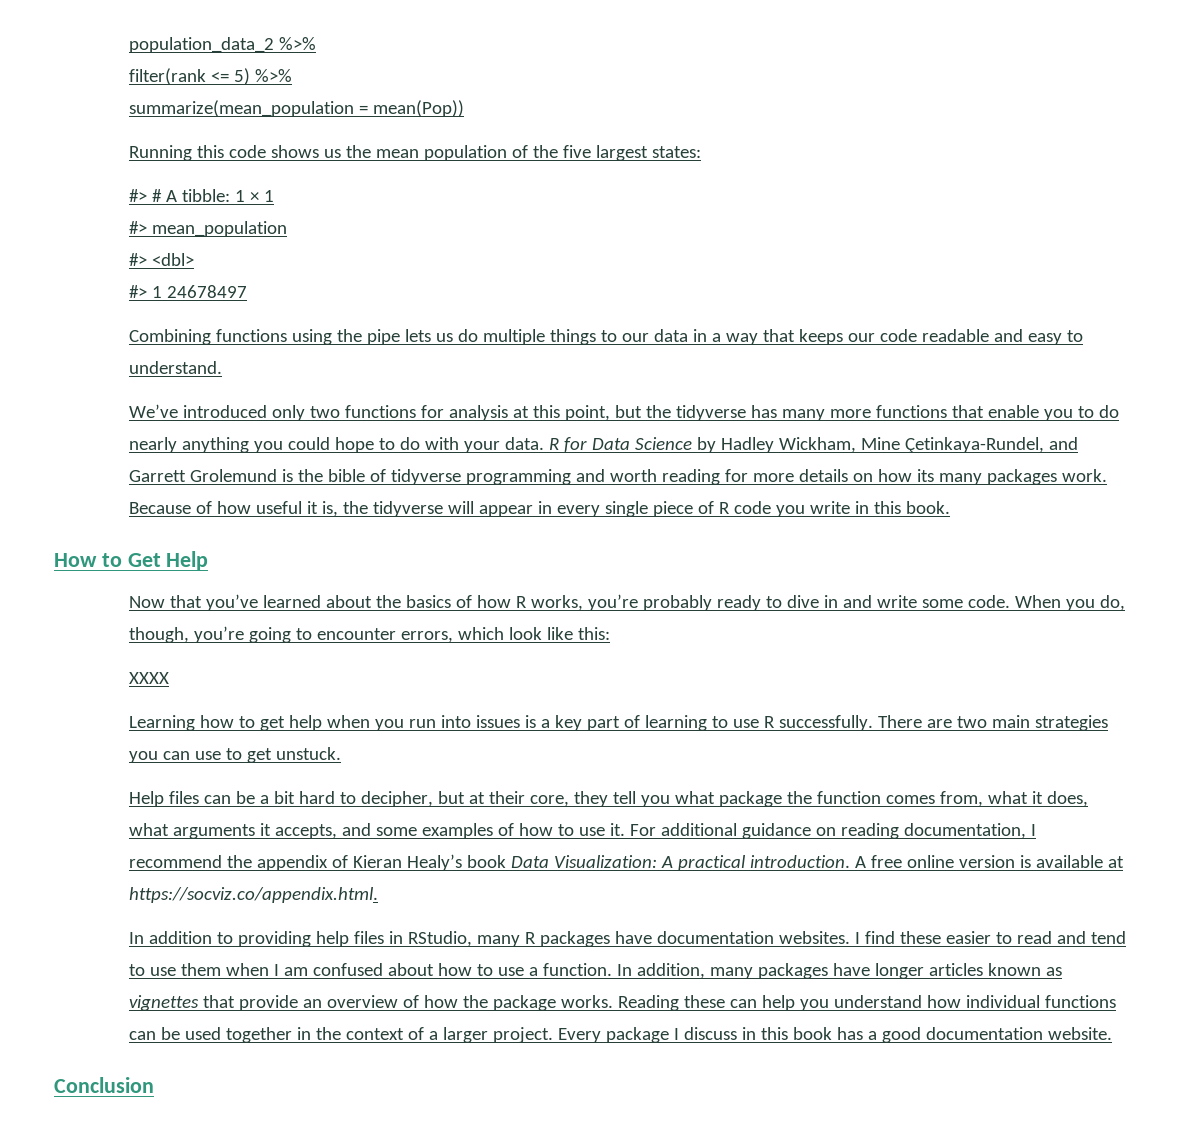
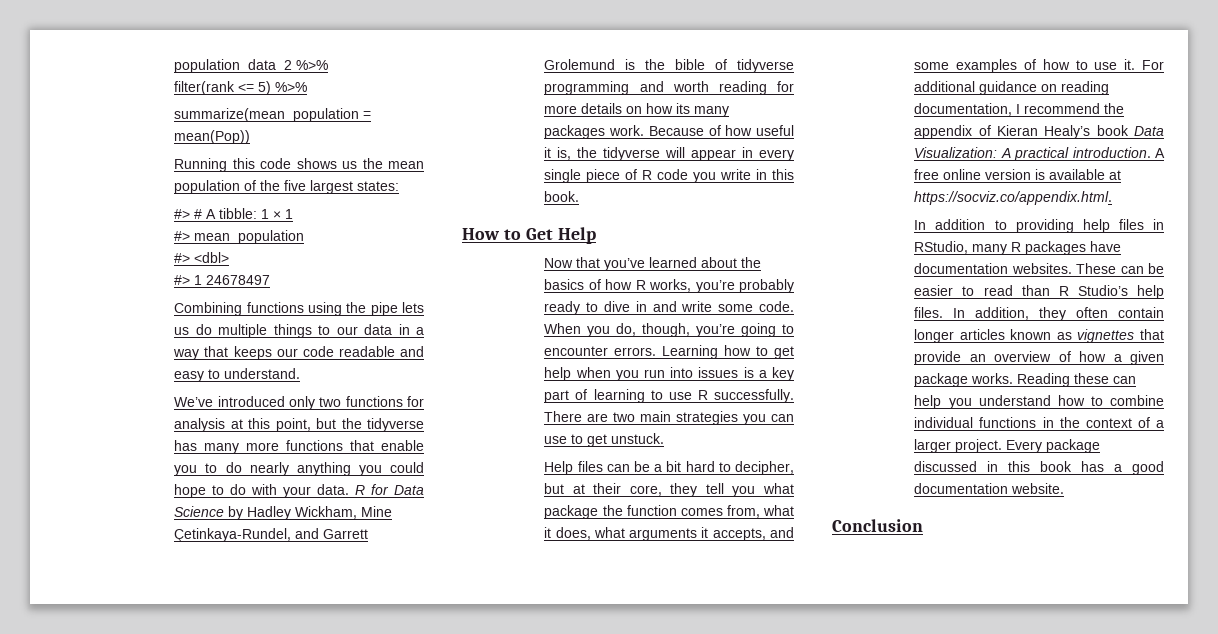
[400,627,610,643] [128,672,169,684] errors, which look like this: // XXXX // -> [614,347,657,356] errors.
[854,931,1126,944] [128,963,870,979] I find these easier to read and tend to use them when I am confused about how to use a function. In addition, many packages have -> [1076,263,1164,274] [914,285,1164,299] [914,307,1164,321] These can be easier to read than R Studio’s help files. In addition, they often contain
[462,995,488,1008] the -> [1113,351,1164,365] a given
[965,995,1116,1008] [128,1027,292,1043] individual functions can be used together -> [1090,395,1164,406] [914,417,1037,428] to combine individual functions
[673,1027,737,1040] I discuss -> [914,461,978,472] discussed

